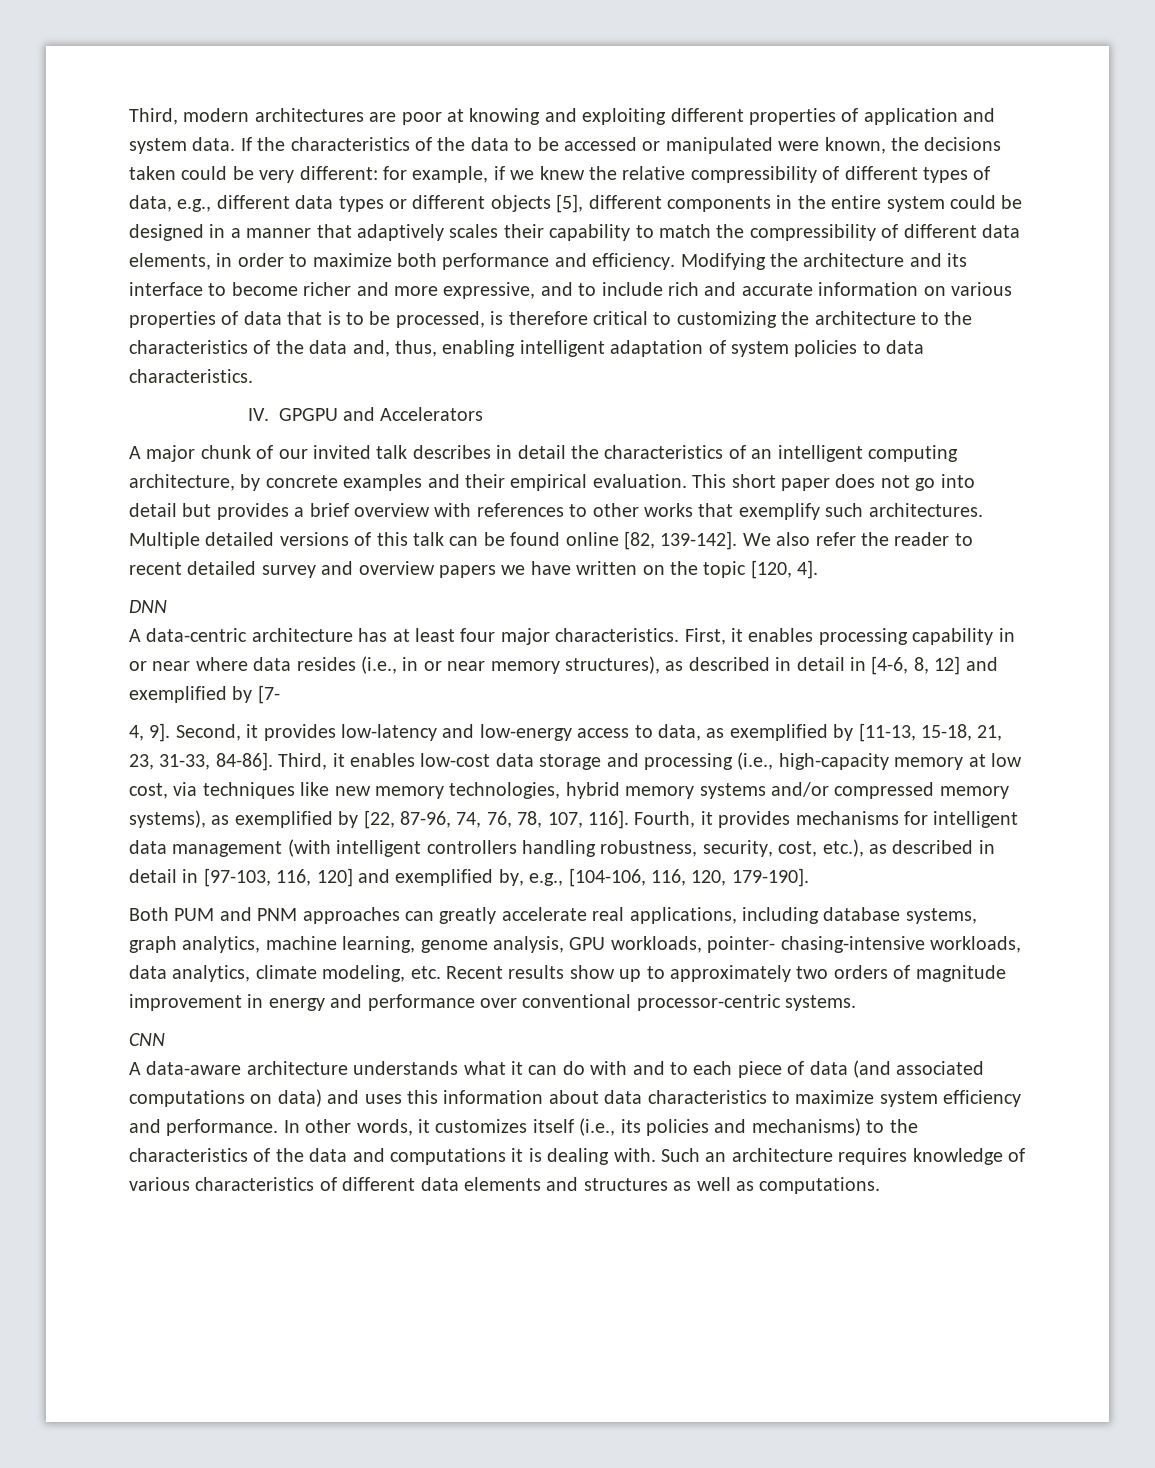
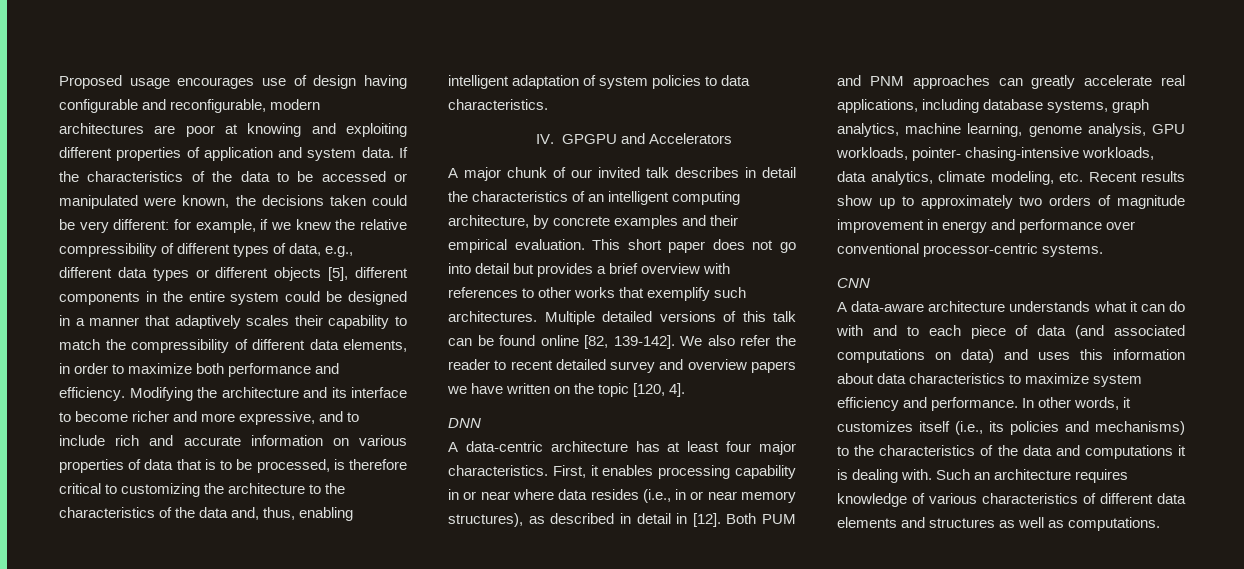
[129,108,178,125] Third, -> [59,75,407,89] [59,99,267,113] Proposed usage encourages use of design having configurable and reconfigurable,
[871,656,998,675] [129,685,280,704] [129,723,1003,742] [129,752,1022,771] [129,782,1009,799] [129,810,1019,829] [129,839,995,857] [129,868,809,887] [4-6, 8, 12] and exemplified by [7- // 4, 9]. Second, it provides low-latency and low-energy access to data, as exemplified by [11-13, 15-18, 21, 23, 31-33, 84-86]. Third, it enables low-cost data storage and processing (i.e., high-capacity memory at low cost, via techniques like new memory technologies, hybrid memory systems and/or compressed memory systems), as exemplified by [22, 87-96, 74, 76, 78, 107, 116]. Fourth, it provides mechanisms for intelligent data management (with intelligent controllers handling robustness, security, cost, etc.), as described in detail in [97-103, 116, 120] and exemplified by, e.g., [104-106, 116, 120, 179-190]. // -> [692,513,721,527] [12].

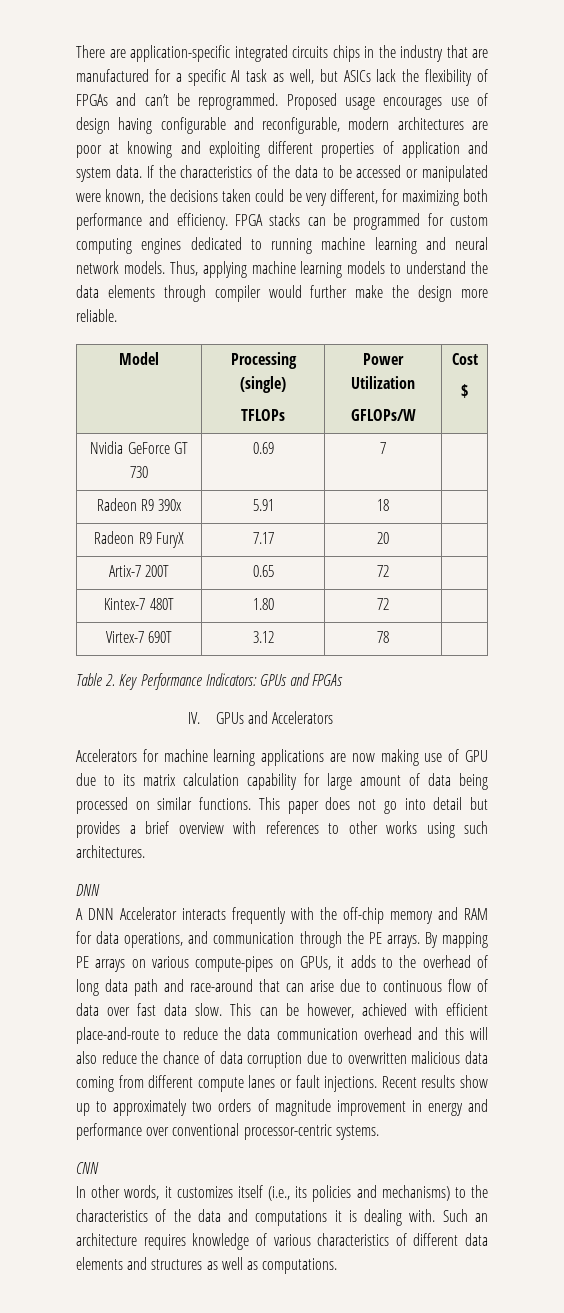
(59, 82) none -> [76,45,488,62] [76,69,489,86] [76,93,279,110] There are application-specific integrated circuits chips in the industry that are manufactured for a specific AI task as well, but ASICs lack the flexibility of FPGAs and can’t be reprogrammed.
[113,219,407,233] [59,243,354,257] [59,267,409,281] [59,291,408,305] [59,315,407,329] [59,339,407,353] [59,363,340,377] [59,387,407,401] [59,411,360,425] [59,435,407,446] [59,459,408,473] [59,483,346,497] [59,507,354,521] [448,75,751,89] [448,99,548,110] different: for example, if we knew the relative compressibility of different types of data, e.g., different data types or different objects [5], different components in the entire system could be designed in a manner that adaptively scales their capability to match the compressibility of different data elements, in order to maximize both performance and efficiency. Modifying the architecture and its interface to become richer and more expressive, and to include rich and accurate information on various properties of data that is to be processed, is therefore critical to customizing the architecture to the characteristics of the data and, thus, enabling intelligent adaptation of system policies to data characteristics. -> [330,189,488,206] [76,213,488,230] [76,237,488,254] [76,261,489,278] [76,285,489,302] [76,309,117,322] [119,352,159,365] [230,352,297,369] [240,376,286,393] [241,409,285,421] [363,353,404,365] [351,376,415,389] [350,409,416,421] [451,353,478,365] [461,384,468,398] [90,441,188,454] [130,466,148,478] [252,442,274,454] [380,442,386,454] [96,498,183,511] [252,499,274,511] [377,499,389,511] [94,531,184,548] [252,532,274,544] [377,532,389,544] [108,565,170,577] [252,565,274,577] [377,565,389,577] [104,598,174,610] [252,598,274,610] [377,598,389,610] [105,631,173,643] [252,631,274,643] [377,631,389,643] [76,673,344,690] different, for maximizing both performance and efficiency. FPGA stacks can be programmed for custom computing engines dedicated to running machine learning and neural network models. Thus, applying machine learning models to understand the data elements through compiler would further make the design more reliable. // Model | Processing (single) // TFLOPs | Power Utilization // GFLOPs/W | Cost // $ // Nvidia GeForce GT 730 | 0.69 | 7 | // Radeon R9 390x | 5.91 | 18 | // Radeon R9 FuryX | 7.17 | 20 | // Artix-7 200T | 0.65 | 72 | // Kintex-7 480T | 1.80 | 72 | // Virtex-7 690T | 3.12 | 78 | // Table 2. Key Performance Indicators: GPUs and FPGAs
[561,134,617,144] GPGPU -> [215,712,244,724] GPUs
[448,167,796,181] [448,191,741,205] [448,215,739,229] [448,239,662,253] A major chunk of our invited talk describes in detail the characteristics of an intelligent computing architecture, by concrete examples and their empirical evaluation. This short -> [76,749,489,766] [76,773,488,790] [76,797,280,814] Accelerators for machine learning applications are now making use of GPU due to its matrix calculation capability for large amount of data being processed on similar functions. This
[619,287,711,301] that exemplify -> [426,822,455,838] using
[544,311,796,325] [448,335,796,349] [448,359,796,373] [447,383,686,397] [448,418,481,428] [448,441,797,455] [448,465,796,479] [448,489,796,503] [448,513,796,527] [837,75,1185,89] [837,99,1150,113] [837,123,1185,137] [836,147,1155,161] [837,171,1083,185] Multiple detailed versions of this talk can be found online [82, 139-142]. We also refer the reader to recent detailed survey and overview papers we have written on the topic [120, 4]. // DNN // A data-centric architecture has at least four major characteristics. First, it enables processing capability in or near where data resides (i.e., in or near memory structures), as described in detail in [12]. Both PUM and PNM approaches can greatly accelerate real applications, including database systems, graph analytics, machine learning, genome analysis, GPU workloads, pointer- chasing-intensive workloads, data analytics, climate modeling, etc. -> [76,884,100,896] [76,907,488,924] [76,931,489,948] [76,955,488,972] [76,979,488,996] [76,1003,488,1018] [76,1027,488,1044] [76,1051,488,1068] [76,1075,378,1092] // DNN // A DNN Accelerator interacts frequently with the off-chip memory and RAM for data operations, and communication through the PE arrays. By mapping PE arrays on various compute-pipes on GPUs, it adds to the overhead of long data path and race-around that can arise due to continuous flow of data over fast data slow. This can be however, achieved with efficient place-and-route to reduce the data communication overhead and this will also reduce the chance of data corruption due to overwritten malicious data coming from different compute lanes or fault injections.
[837,301,1185,312] [836,325,1185,339] [837,349,1185,363] [837,373,1143,387] [837,397,1019,411] A data-aware architecture understands what it can do with and to each piece of data (and associated computations on data) and uses this information about data characteristics to maximize system efficiency and performance. -> (99, 1168) none

